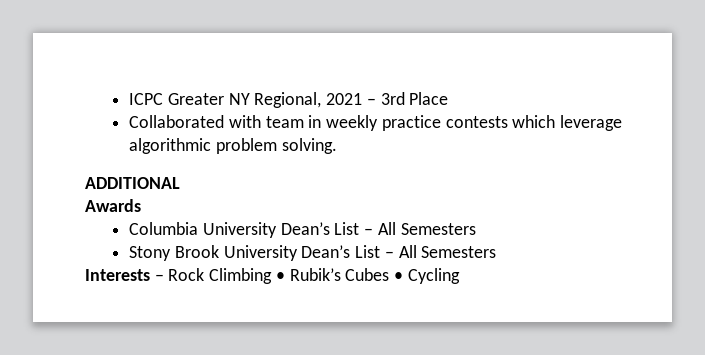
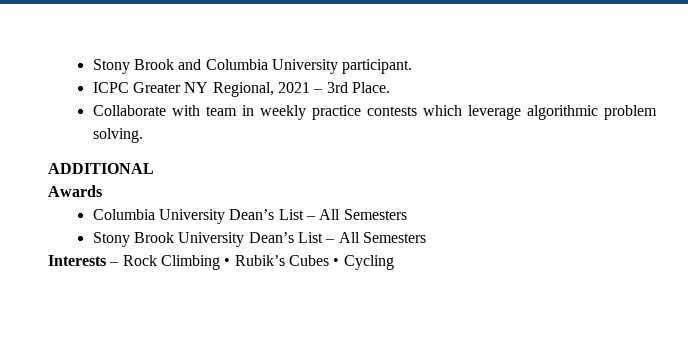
(129, 99) none -> [92,59,413,74] Stony Brook and Columbia University participant. //
[409,92,449,105] [129,115,225,128] Place // Collaborated -> [351,82,390,93] [92,105,166,116] Place. // Collaborate

